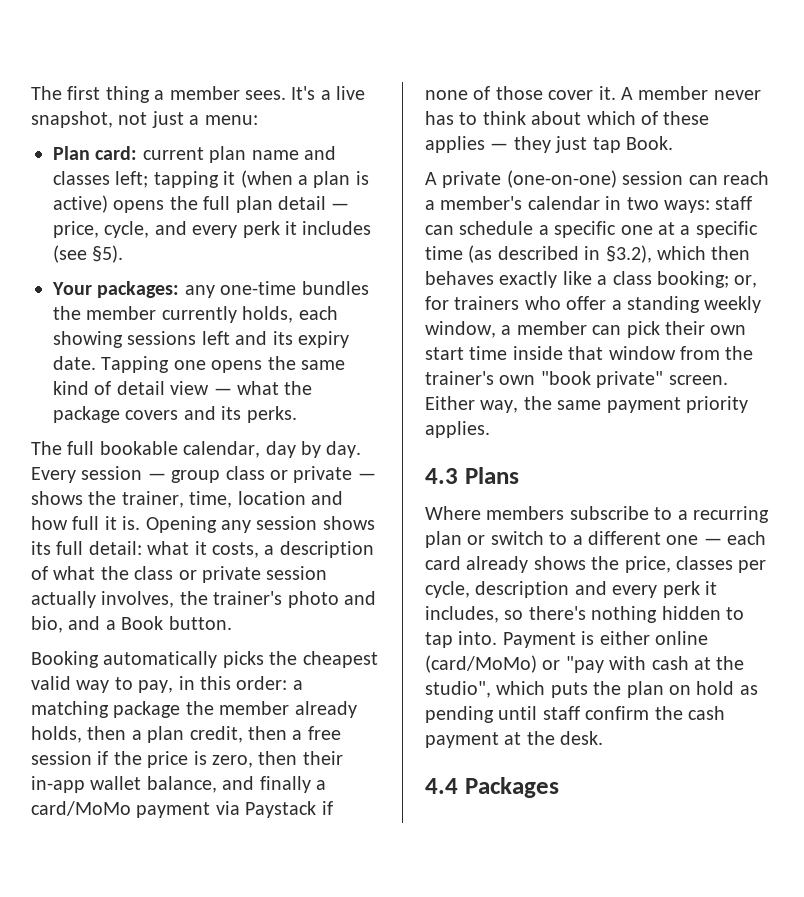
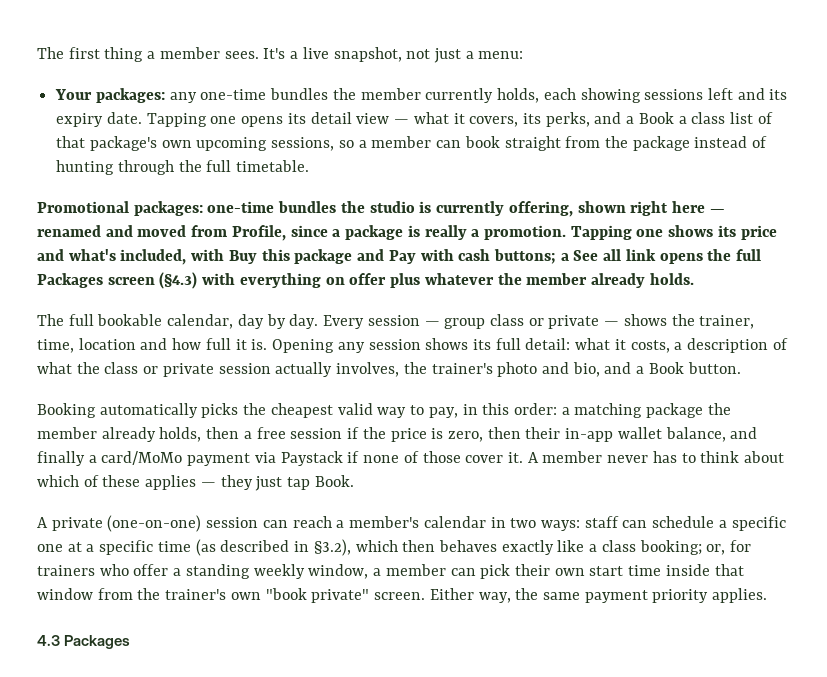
[53,146,336,163] [53,170,369,188] [53,195,350,213] [53,221,372,238] [53,245,124,263] // Plan card: current plan name and classes left; tapping it (when a plan is active) opens the full plan detail — price, cycle, and every perk it includes (see §5). -> (524, 55) none
[267,356,345,370] [53,381,313,395] [53,406,297,423] the same kind of detail view — what the package covers and its perks. -> [287,112,773,127] [56,136,768,151] [56,160,310,175] [37,201,725,217] [37,225,777,241] [37,249,762,265] [37,272,694,289] its detail view — what it covers, its perks, and a Book a class list of that package's own upcoming sessions, so a member can book straight from the package instead of hunting through the full timetable. // Promotional packages: one-time bundles the studio is currently offering, shown right here — renamed and moved from Profile, since a package is really a promotion. Tapping one shows its price and what's included, with Buy this package and Pay with cash buttons; a See all link opens the full Packages screen (§4.3) with everything on offer plus whatever the member already holds.
[147,726,303,743] plan credit, then a -> (252, 435) none
[464,467,519,484] [425,506,769,523] [425,531,767,548] [425,556,767,573] [425,581,717,598] [425,606,744,623] [425,631,708,648] [425,655,745,673] [425,681,758,698] [425,706,725,723] [425,731,604,748] [425,778,458,794] Plans // Where members subscribe to a recurring plan or switch to a different one — each card already shows the price, classes per cycle, description and every perk it includes, so there's nothing hidden to tap into. Payment is either online (card/MoMo) or "pay with cash at the studio", which puts the plan on hold as pending until staff confirm the cash payment at the desk. // 4.4 -> (60, 640) none

